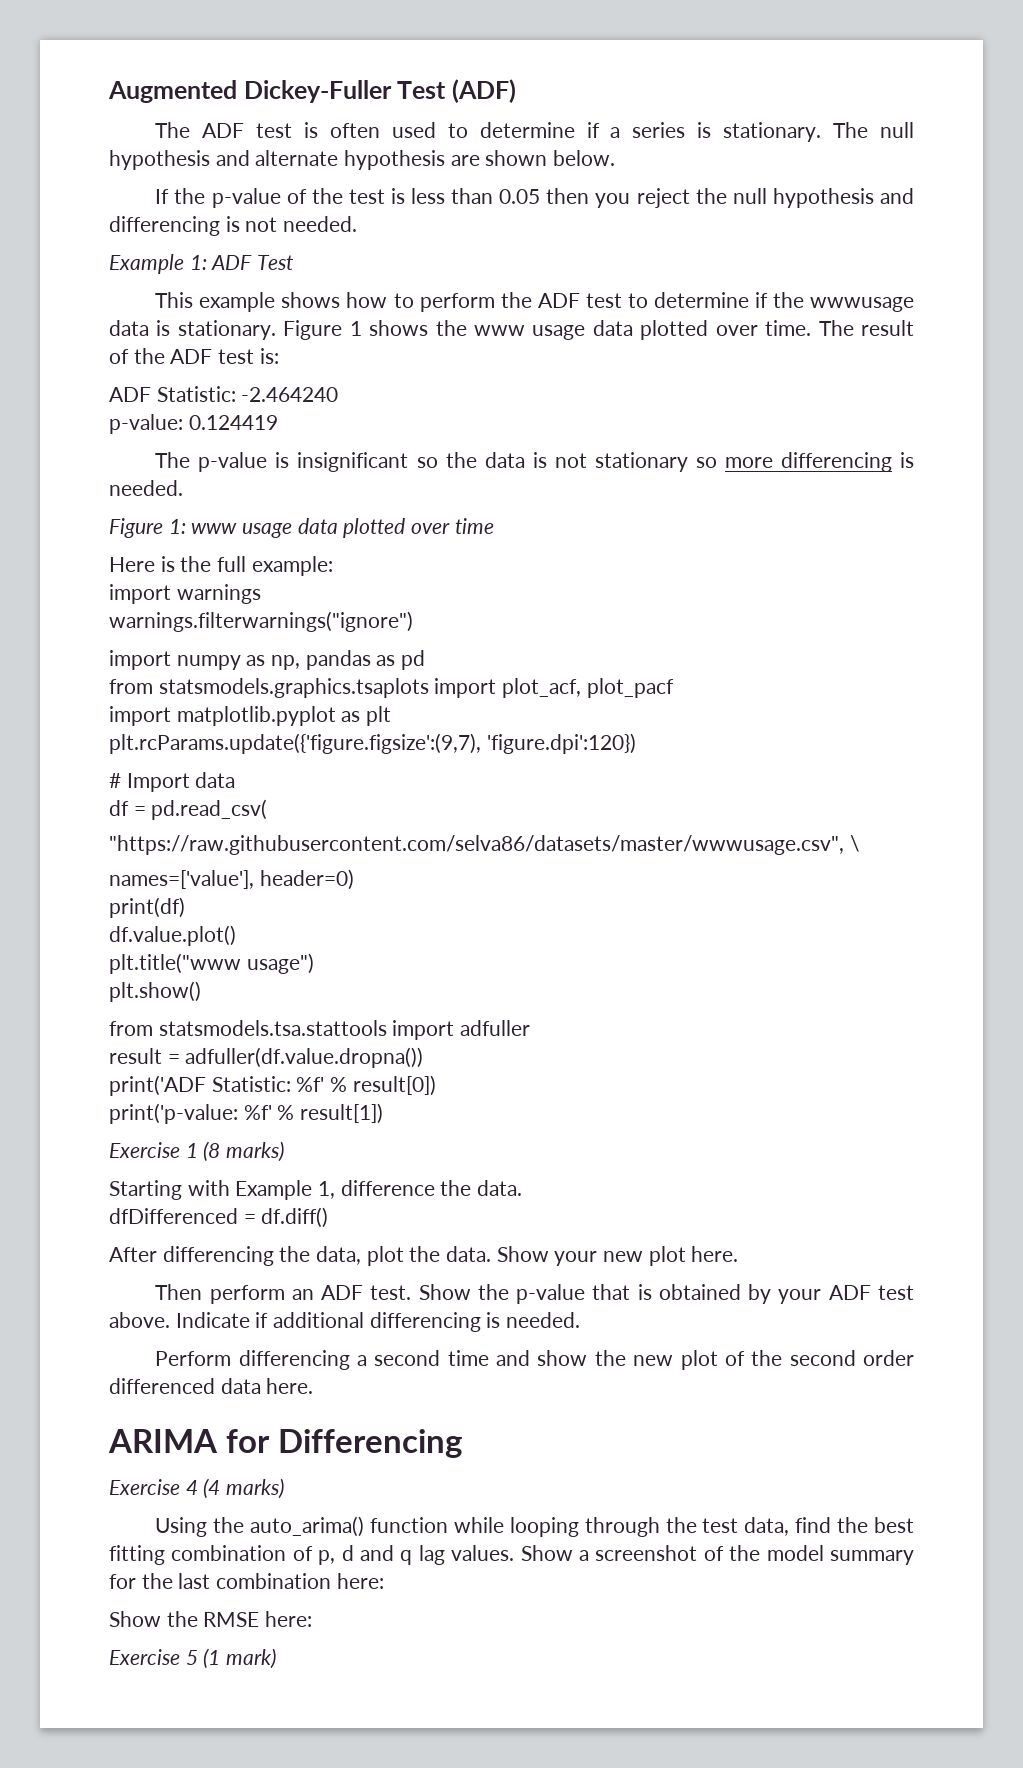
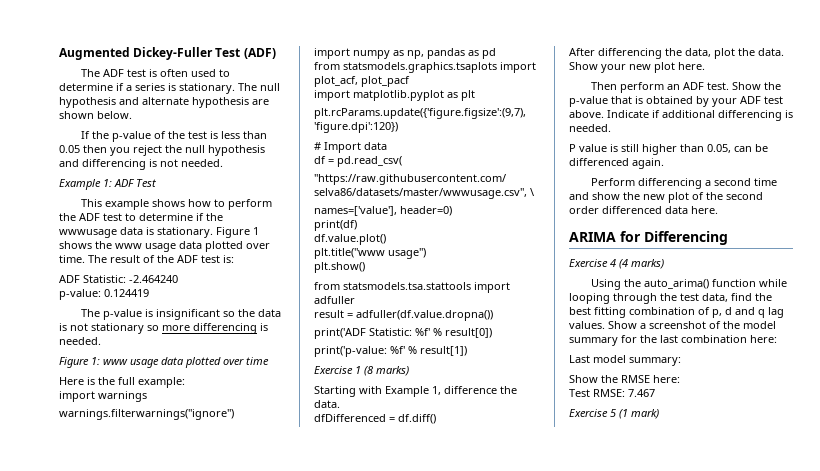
(581, 1320) none -> [569,144,768,155] [569,158,664,169] // P value is still higher than 0.05, can be differenced again.
(384, 1581) none -> [569,355,681,366] // Last model summary:
(313, 1619) none -> [569,389,655,397] // Test RMSE: 7.467

